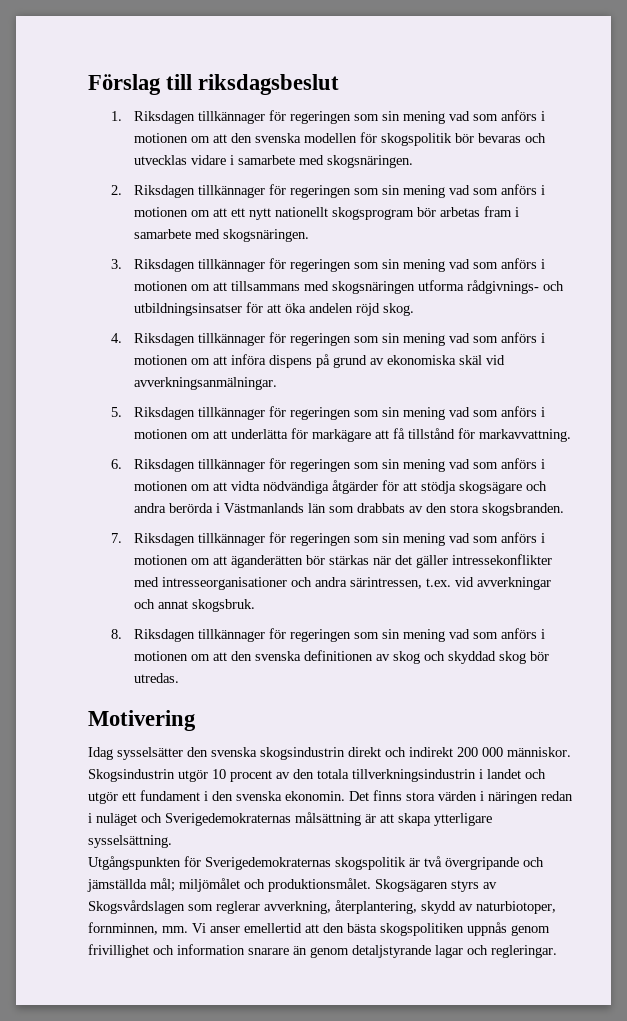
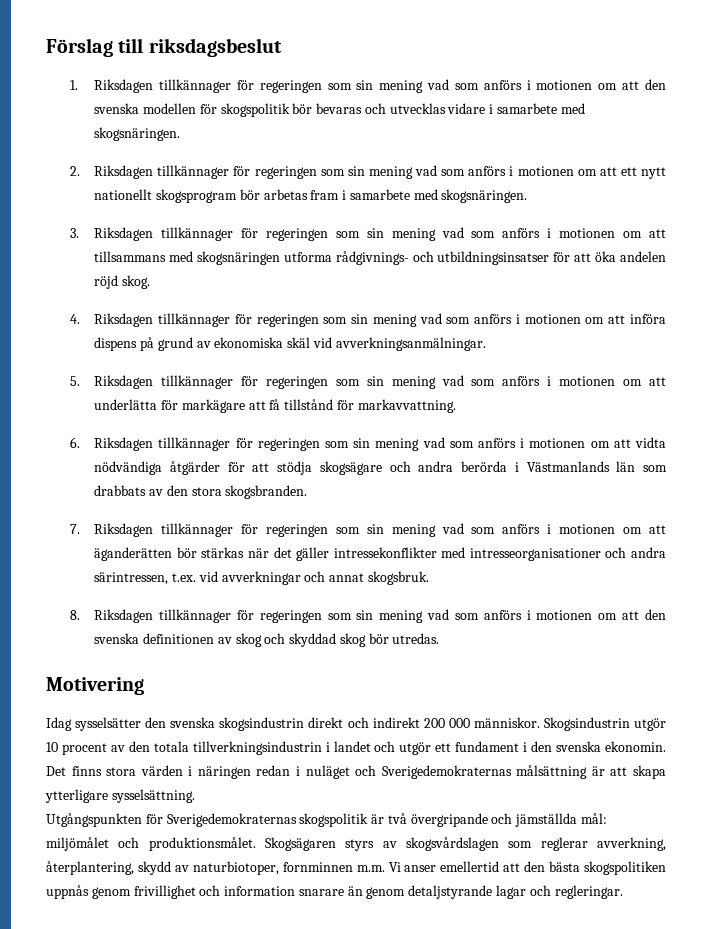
[150,878,175,892] mål; -> [581,813,608,824] mål:
[88,900,185,914] Skogsvårdslagen -> [405,837,499,851] skogsvårdslagen
[88,922,188,935] fornminnen, mm. -> [282,862,385,872] fornminnen m.m.

